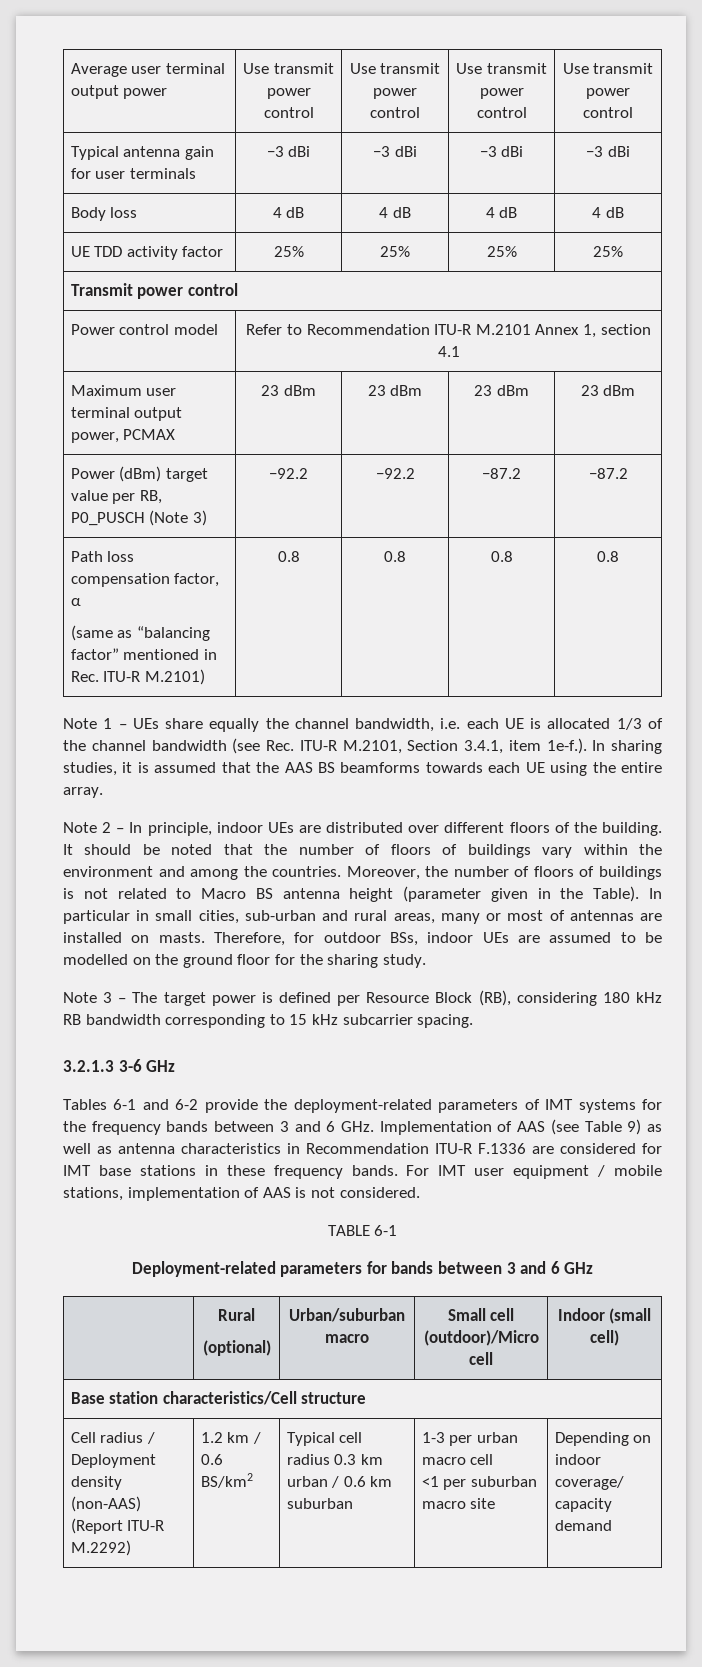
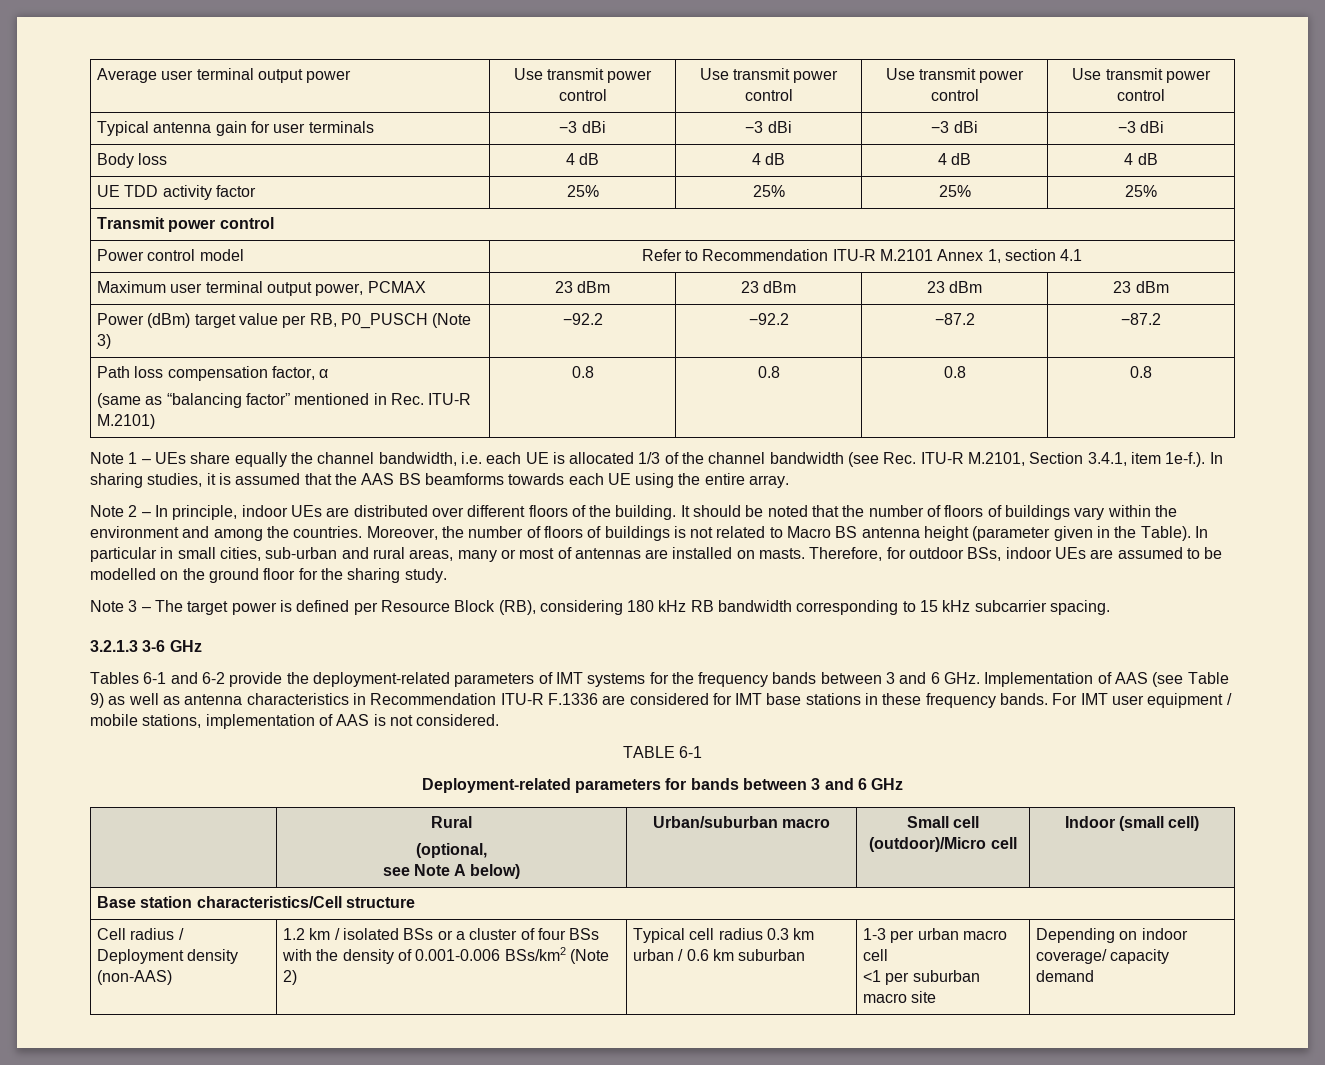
[202,1340,271,1356] (optional) -> [416,843,487,858] [382,864,521,879] (optional, // see Note A below)
[70,1518,165,1534] [70,1540,131,1556] (Report ITU-R M.2292) -> (173, 977) none
[200,1454,223,1465] [200,1473,253,1488] 0.6 BS/km2 -> [342,928,600,940] [282,947,609,964] [283,970,298,985] isolated BSs or a cluster of four BSs with the density of 0.001-0.006 BSs/km2 (Note 2)

